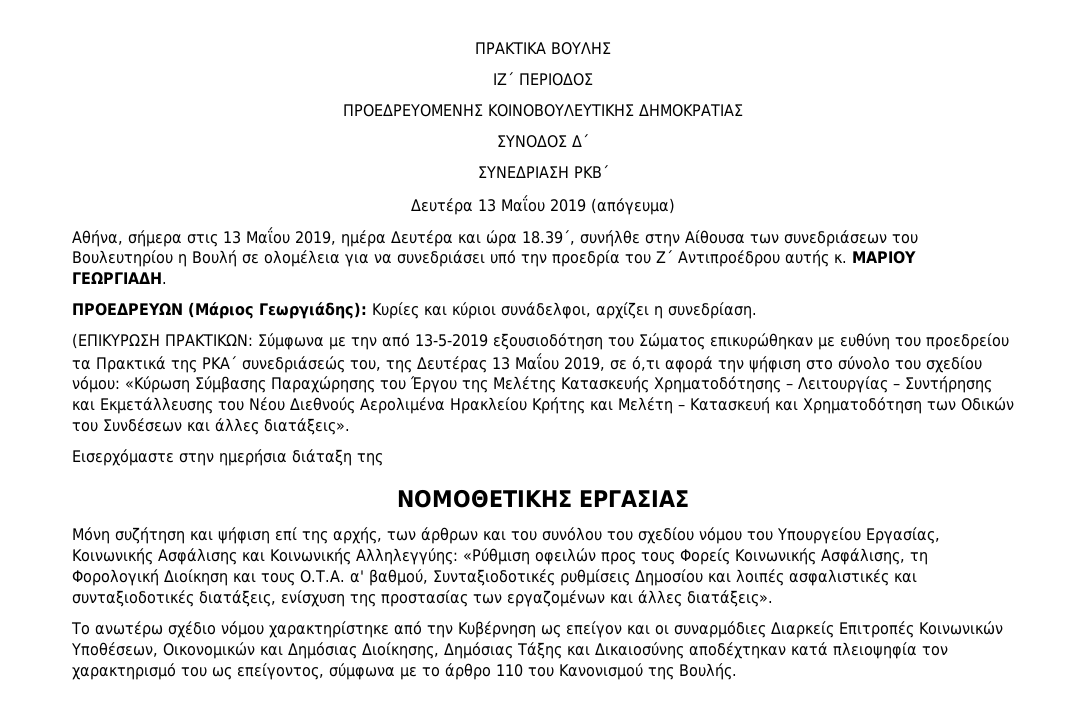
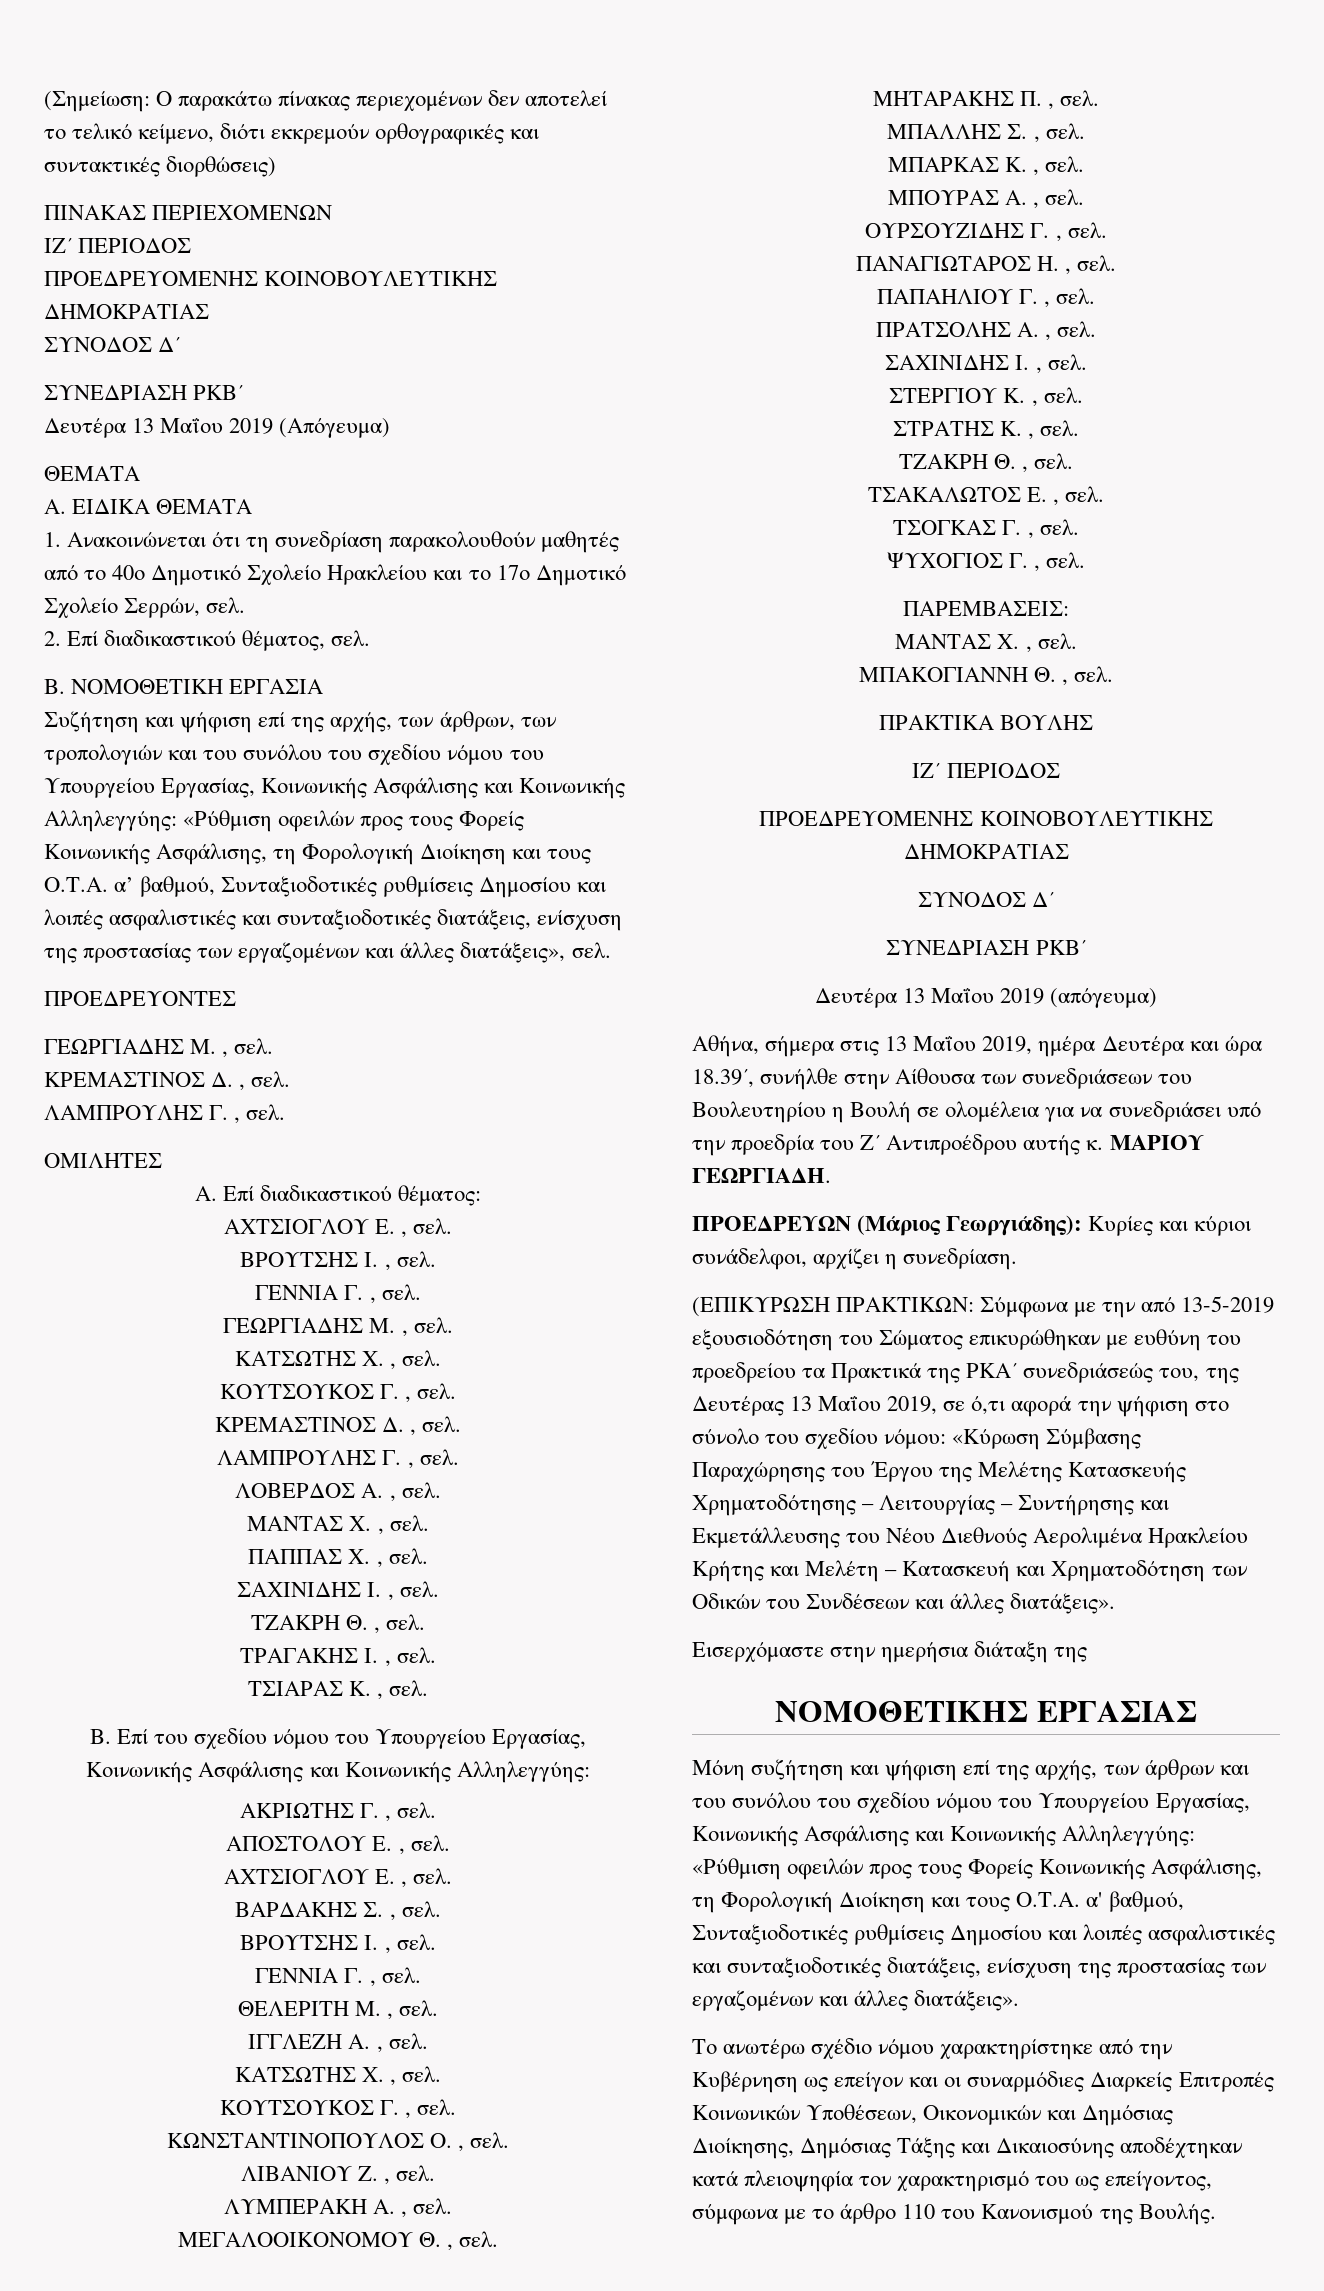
(475, 48) none -> [44,90,608,112] [44,123,540,145] [44,156,277,177] [44,205,333,220] [44,238,192,253] [44,271,498,286] [44,304,209,319] [44,337,181,352] [44,385,244,400] [44,418,391,438] [44,466,140,481] [44,499,253,514] [44,531,620,553] [44,564,626,586] [44,597,246,618] [44,630,371,651] [44,679,324,694] [44,711,556,733] [44,744,544,765] [44,777,626,799] [44,810,525,832] [44,843,592,865] [44,876,607,898] [44,909,623,931] [44,942,611,964] [44,991,236,1006] [44,1038,274,1058] [44,1071,291,1091] [44,1104,286,1124] [44,1153,162,1168] [194,1185,482,1206] [223,1218,453,1238] [240,1251,436,1271] [255,1284,421,1304] [223,1317,453,1337] [234,1350,442,1370] [219,1383,457,1403] [214,1416,462,1436] [217,1449,459,1469] [235,1482,441,1502] [247,1515,429,1535] [248,1548,428,1568] [237,1581,439,1601] [250,1614,426,1634] [240,1647,436,1667] [247,1680,429,1700] [89,1728,587,1749] [86,1761,590,1783] [239,1802,437,1822] [226,1835,450,1855] [223,1868,453,1888] [235,1901,441,1921] [240,1934,436,1954] [255,1967,421,1987] [237,2000,439,2020] [248,2033,428,2053] [234,2066,442,2086] [219,2099,457,2119] [166,2132,510,2152] [240,2165,436,2185] [223,2198,453,2218] [177,2231,499,2251] [872,90,1100,110] [887,123,1085,143] [887,156,1085,176] [887,189,1085,209] [865,222,1107,242] [855,255,1117,275] [876,288,1096,308] [875,321,1097,341] [885,354,1087,374] [889,387,1083,407] [892,420,1080,440] [898,453,1074,473] [867,486,1105,506] [893,519,1079,539] [886,552,1086,572] [903,601,1069,616] [895,633,1077,653] [858,666,1114,686] (Σημείωση: Ο παρακάτω πίνακας περιεχομένων δεν αποτελεί το τελικό κείμενο, διότι εκκρεμούν ορθογραφικές και συντακτικές διορθώσεις) // ΠΙΝΑΚΑΣ ΠΕΡΙΕΧΟΜΕΝΩΝ // ΙΖ΄ ΠΕΡΙΟΔΟΣ // ΠΡΟΕΔΡΕΥΟΜΕΝΗΣ ΚΟΙΝΟΒΟΥΛΕΥΤΙΚΗΣ ΔΗΜΟΚΡΑΤΙΑΣ // ΣΥΝΟΔΟΣ Δ΄ // ΣΥΝΕΔΡΙΑΣΗ ΡΚΒ΄ // Δευτέρα 13 Μαΐου 2019 (Απόγευμα) // ΘΕΜΑΤΑ // Α. ΕΙΔΙΚΑ ΘΕΜΑΤΑ // 1. Ανακοινώνεται ότι τη συνεδρίαση παρακολουθούν μαθητές από το 40ο Δημοτικό Σχολείο Ηρακλείου και το 17ο Δημοτικό Σχολείο Σερρών, σελ. // 2. Επί διαδικαστικού θέματος, σελ. // Β. ΝΟΜΟΘΕΤΙΚΗ ΕΡΓΑΣΙΑ // Συζήτηση και ψήφιση επί της αρχής, των άρθρων, των τροπολογιών και του συνόλου του σχεδίου νόμου του Υπουργείου Εργασίας, Κοινωνικής Ασφάλισης και Κοινωνικής Αλληλεγγύης: «Ρύθμιση οφειλών προς τους Φορείς Κοινωνικής Ασφάλισης, τη Φορολογική Διοίκηση και τους Ο.Τ.Α. α’ βαθμού, Συνταξιοδοτικές ρυθμίσεις Δημοσίου και λοιπές ασφαλιστικές και συνταξιοδοτικές διατάξεις, ενίσχυση της προστασίας των εργαζομένων και άλλες διατάξεις», σελ. // ΠΡΟΕΔΡΕΥΟΝΤΕΣ // ΓΕΩΡΓΙΑΔΗΣ Μ. , σελ. // ΚΡΕΜΑΣΤΙΝΟΣ Δ. , σελ. // ΛΑΜΠΡΟΥΛΗΣ Γ. , σελ. // ΟΜΙΛΗΤΕΣ // Α. Επί διαδικαστικού θέματος: // ΑΧΤΣΙΟΓΛΟΥ Ε. , σελ. // ΒΡΟΥΤΣΗΣ Ι. , σελ. // ΓΕΝΝΙΑ Γ. , σελ. // ΓΕΩΡΓΙΑΔΗΣ Μ. , σελ. // ΚΑΤΣΩΤΗΣ Χ. , σελ. // ΚΟΥΤΣΟΥΚΟΣ Γ. , σελ. // ΚΡΕΜΑΣΤΙΝΟΣ Δ. , σελ. // ΛΑΜΠΡΟΥΛΗΣ Γ. , σελ. // ΛΟΒΕΡΔΟΣ Α. , σελ. // ΜΑΝΤΑΣ Χ. , σελ. // ΠΑΠΠΑΣ Χ. , σελ. // ΣΑΧΙΝΙΔΗΣ Ι. , σελ. // ΤΖΑΚΡΗ Θ. , σελ. // ΤΡΑΓΑΚΗΣ Ι. , σελ. // ΤΣΙΑΡΑΣ Κ. , σελ. // Β. Επί του σχεδίου νόμου του Υπουργείου Εργασίας, Κοινωνικής Ασφάλισης και Κοινωνικής Αλληλεγγύης: // ΑΚΡΙΩΤΗΣ Γ. , σελ. // ΑΠΟΣΤΟΛΟΥ Ε. , σελ. // ΑΧΤΣΙΟΓΛΟΥ Ε. , σελ. // ΒΑΡΔΑΚΗΣ Σ. , σελ. // ΒΡΟΥΤΣΗΣ Ι. , σελ. // ΓΕΝΝΙΑ Γ. , σελ. // ΘΕΛΕΡΙΤΗ Μ. , σελ. // ΙΓΓΛΕΖΗ Α. , σελ. // ΚΑΤΣΩΤΗΣ Χ. , σελ. // ΚΟΥΤΣΟΥΚΟΣ Γ. , σελ. // ΚΩΝΣΤΑΝΤΙΝΟΠΟΥΛΟΣ Ο. , σελ. // ΛΙΒΑΝΙΟΥ Ζ. , σελ. // ΛΥΜΠΕΡΑΚΗ Α. , σελ. // ΜΕΓΑΛΟΟΙΚΟΝΟΜΟΥ Θ. , σελ. // ΜΗΤΑΡΑΚΗΣ Π. , σελ. // ΜΠΑΛΛΗΣ Σ. , σελ. // ΜΠΑΡΚΑΣ Κ. , σελ. // ΜΠΟΥΡΑΣ Α. , σελ. // ΟΥΡΣΟΥΖΙΔΗΣ Γ. , σελ. // ΠΑΝΑΓΙΩΤΑΡΟΣ Η. , σελ. // ΠΑΠΑΗΛΙΟΥ Γ. , σελ. // ΠΡΑΤΣΟΛΗΣ Α. , σελ. // ΣΑΧΙΝΙΔΗΣ Ι. , σελ. // ΣΤΕΡΓΙΟΥ Κ. , σελ. // ΣΤΡΑΤΗΣ Κ. , σελ. // ΤΖΑΚΡΗ Θ. , σελ. // ΤΣΑΚΑΛΩΤΟΣ Ε. , σελ. // ΤΣΟΓΚΑΣ Γ. , σελ. // ΨΥΧΟΓΙΟΣ Γ. , σελ. // ΠΑΡΕΜΒΑΣΕΙΣ: // ΜΑΝΤΑΣ Χ. , σελ. // ΜΠΑΚΟΓΙΑΝΝΗ Θ. , σελ. //

